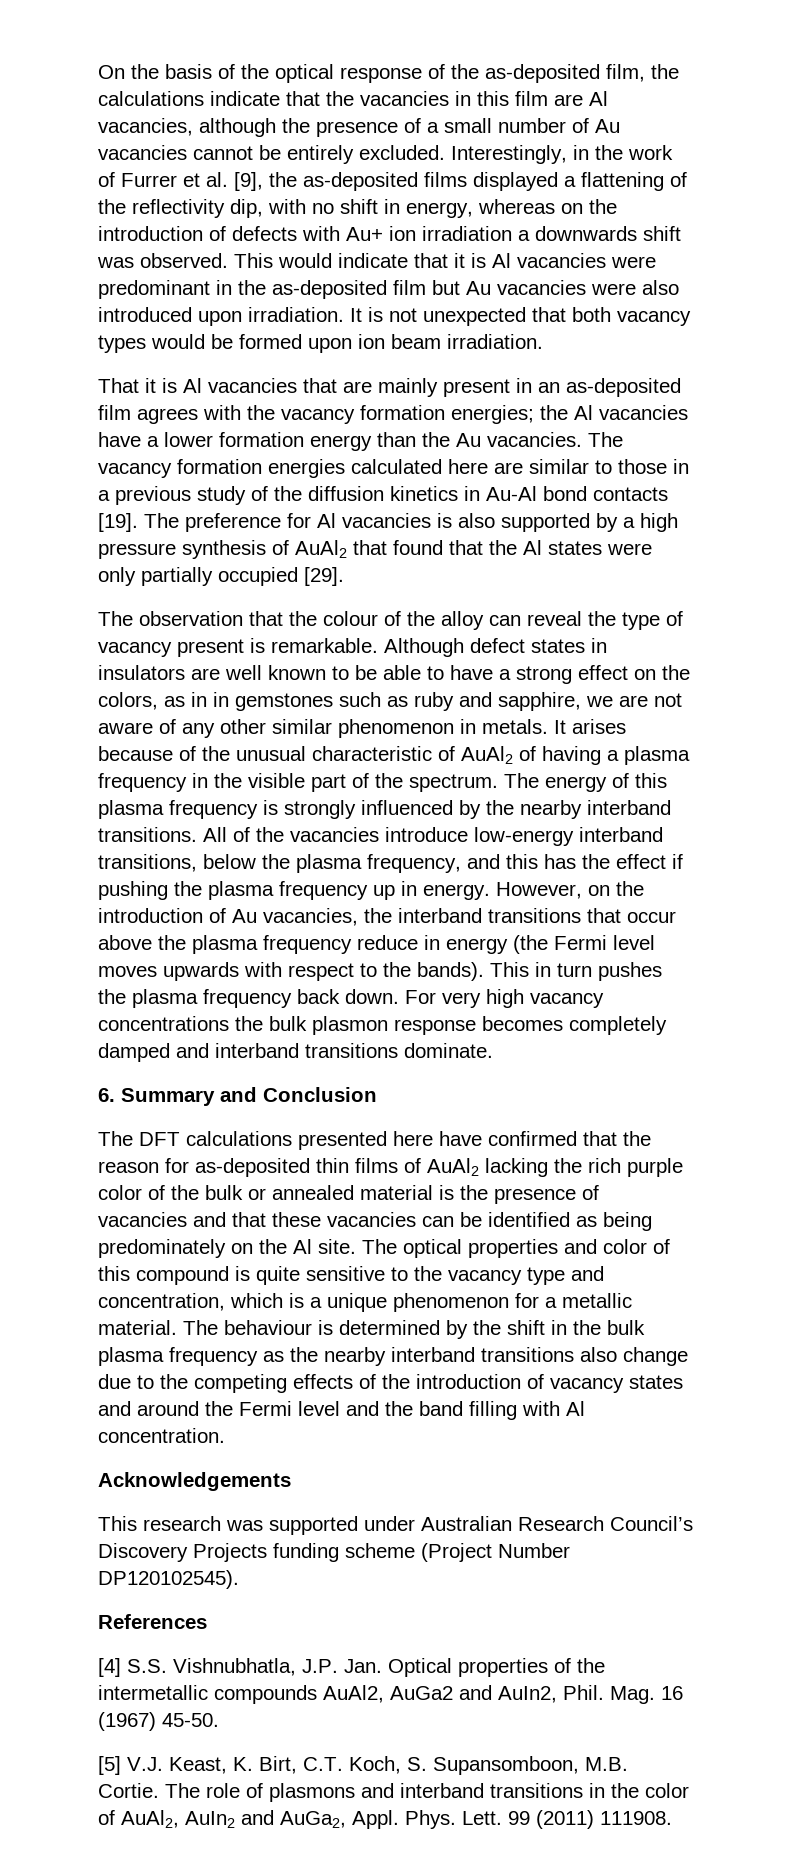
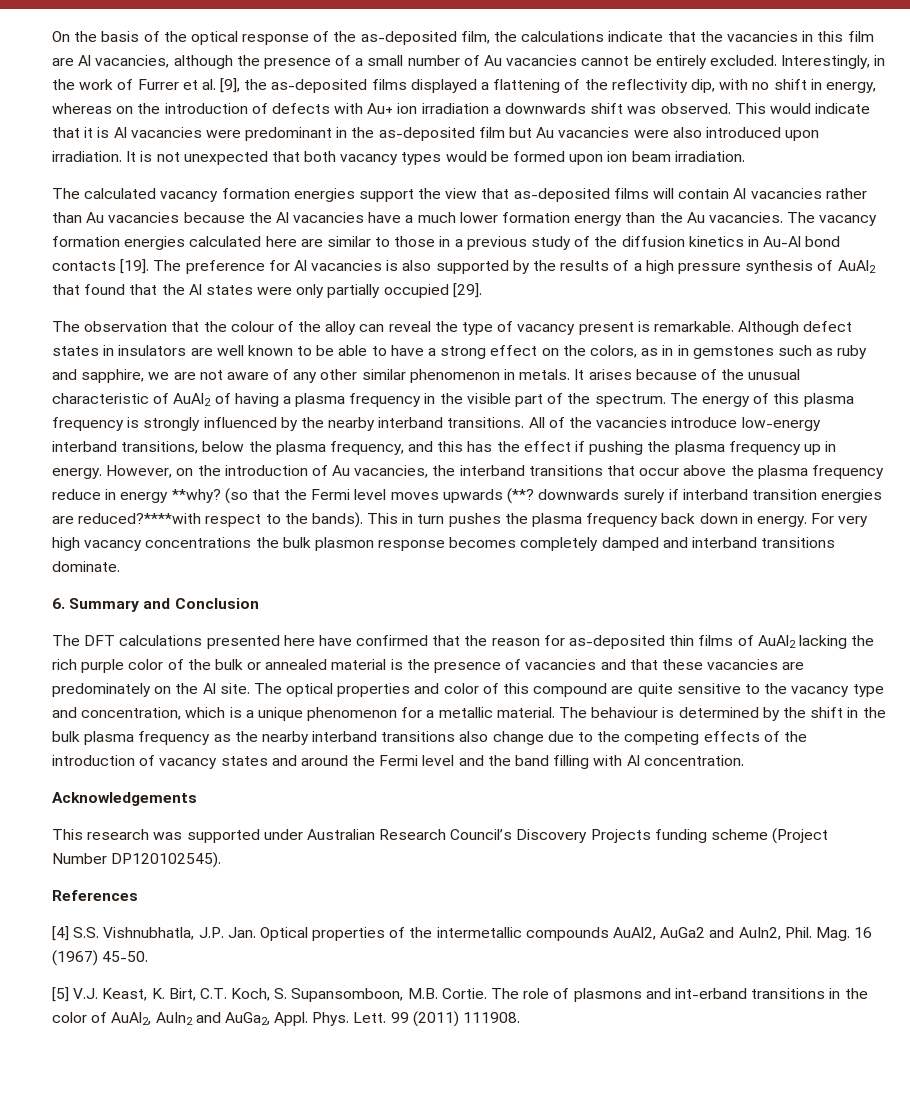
[98,378,681,397] [98,405,534,424] That it is Al vacancies that are mainly present in an as-deposited film agrees with the vacancy formation energies; -> [52,188,867,202] [52,212,245,223] The calculated vacancy formation energies support the view that as-deposited films will contain Al vacancies rather than Au vacancies because
(159, 441) none -> [417,212,456,223] much
(618, 522) none -> [533,260,630,271] the results of
[513,935,655,954] [98,962,282,981] (the Fermi level moves upwards with -> [171,488,883,504] [52,513,202,524] **why? (so that the Fermi level moves upwards (**? downwards surely if interband transition energies are reduced?****with
[345,989,399,1004] down. -> [699,513,807,527] down in energy.
[422,1212,652,1231] can be identified as being -> [782,662,805,670] are
[235,1266,250,1281] is -> [611,686,634,694] are
[400,1783,484,1798] interband -> [674,988,747,999] int-erband

